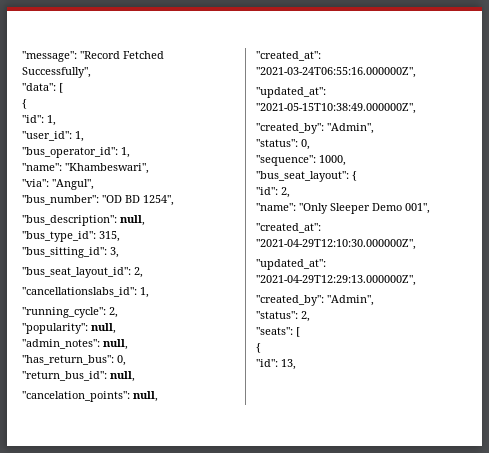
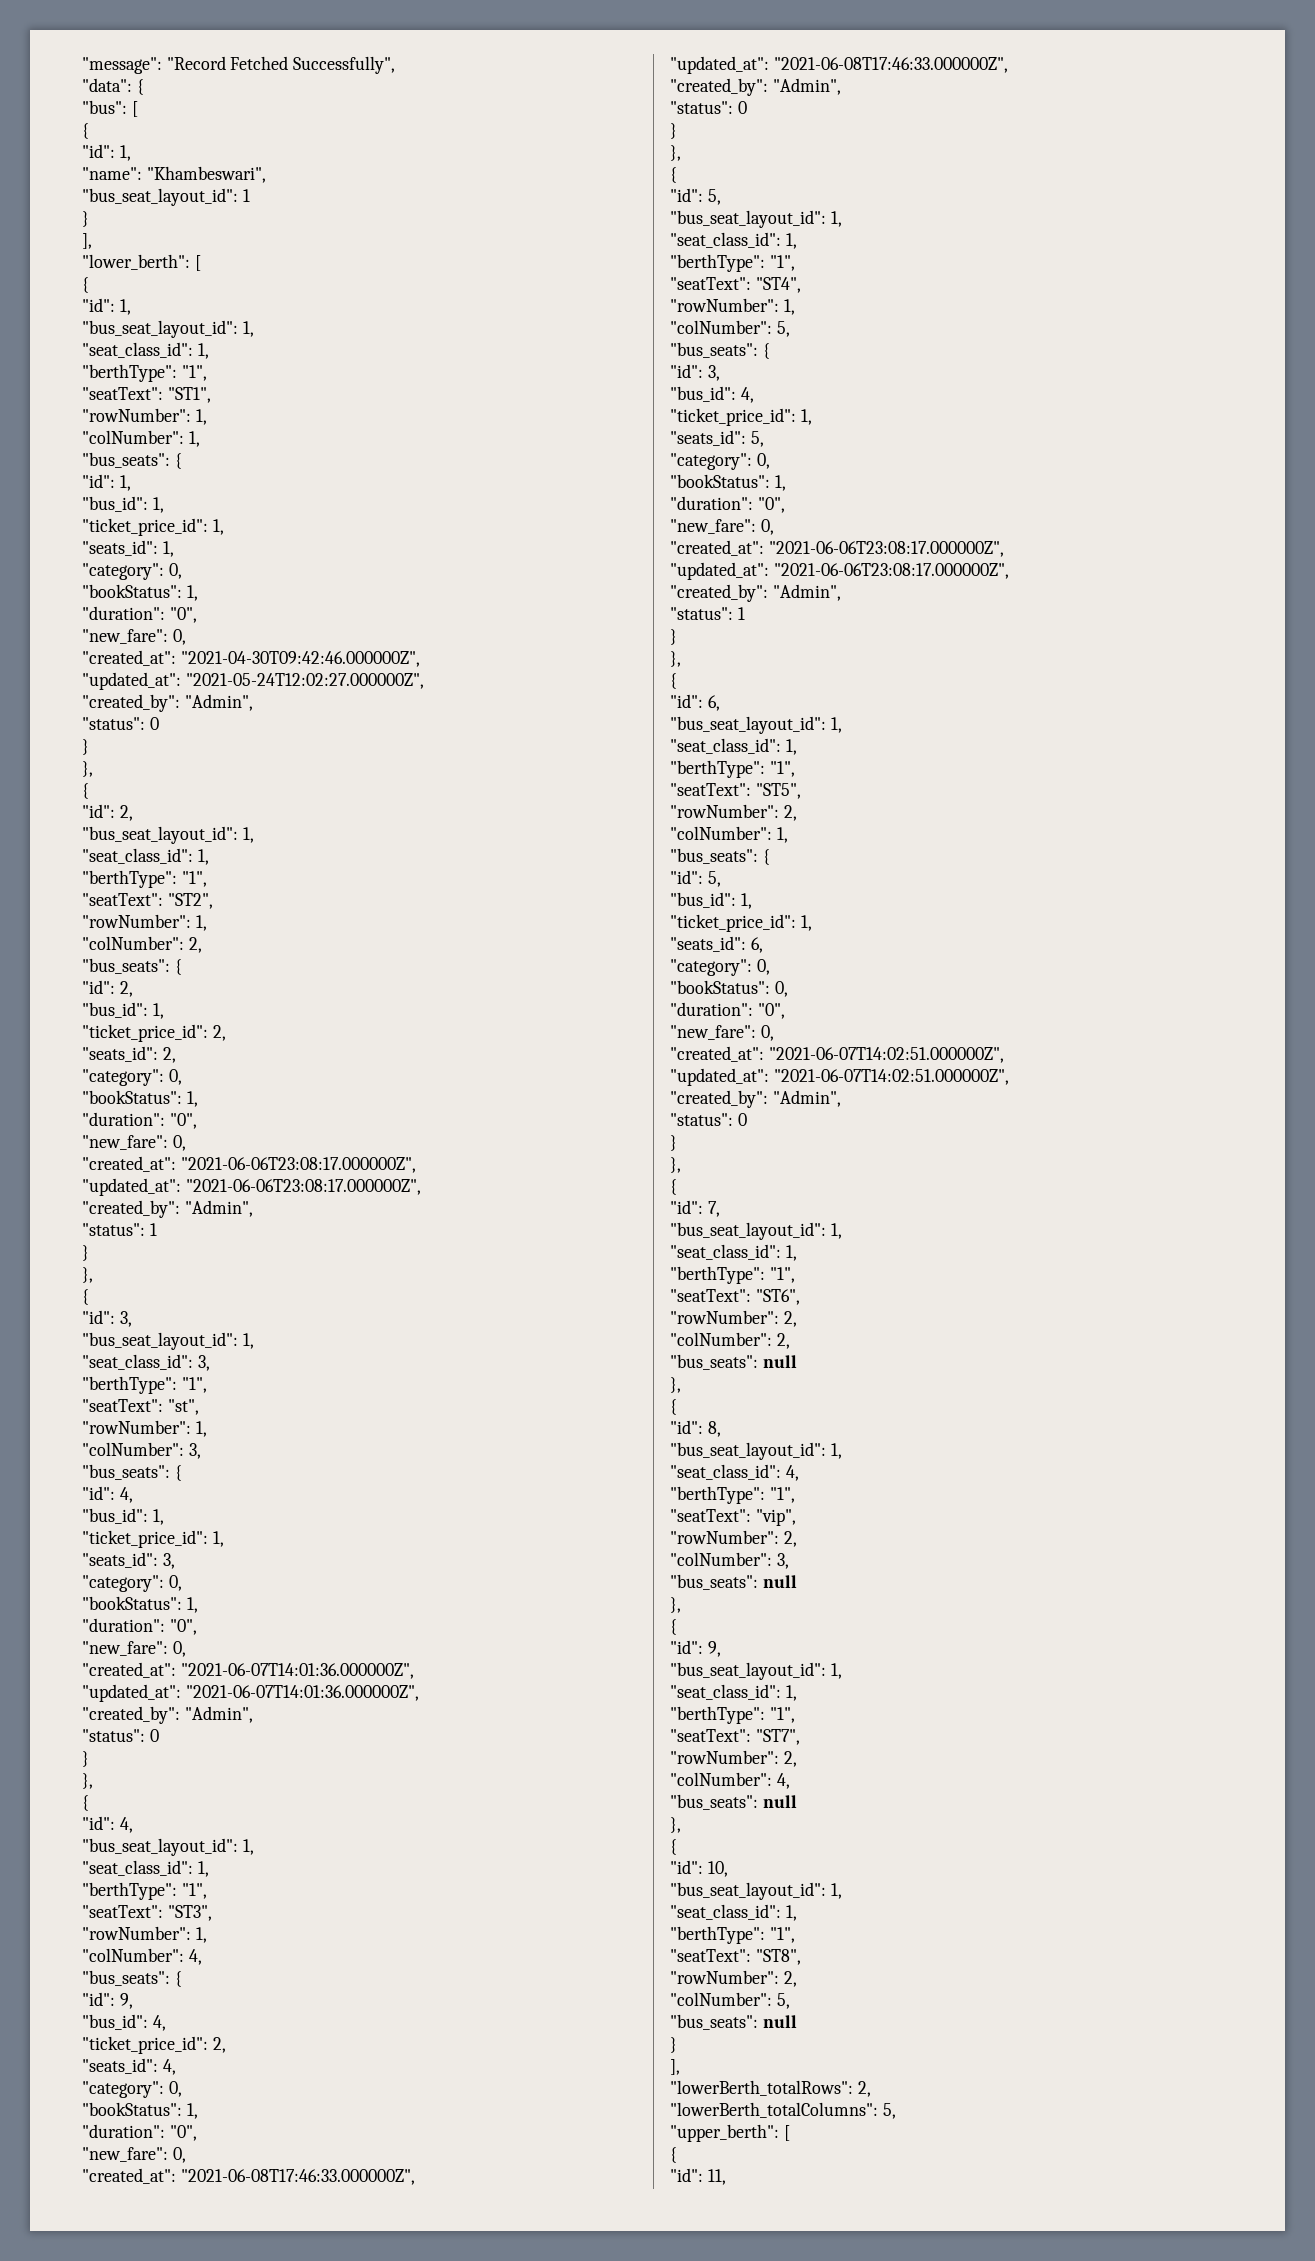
[59,83,63,93] [22,99,27,109] [22,115,56,126] [22,131,84,142] [22,147,130,158] [22,163,149,174] [22,179,94,190] [22,195,174,206] [22,215,145,226] [22,231,120,242] [22,247,119,258] [22,267,143,278] [22,287,149,298] [22,307,118,318] [22,323,116,334] [22,339,128,350] [22,355,126,366] [22,371,135,382] [22,391,158,402] [256,51,321,61] [256,67,416,78] [256,87,326,98] [256,103,416,114] [256,123,374,134] [256,139,310,150] [256,155,346,166] [256,171,357,182] [256,187,290,198] [256,203,430,214] [256,223,321,233] [256,239,416,250] [256,259,326,270] [256,275,416,286] [256,295,374,306] [256,311,310,322] [256,327,300,337] [256,343,261,353] [256,359,296,370] [ // { // "id": 1, // "user_id": 1, // "bus_operator_id": 1, // "name": "Khambeswari", // "via": "Angul", // "bus_number": "OD BD 1254", // "bus_description": null, // "bus_type_id": 315, // "bus_sitting_id": 3, // "bus_seat_layout_id": 2, // "cancellationslabs_id": 1, // "running_cycle": 2, // "popularity": null, // "admin_notes": null, // "has_return_bus": 0, // "return_bus_id": null, // "cancelation_points": null, // "created_at": "2021-03-24T06:55:16.000000Z", // "updated_at": "2021-05-15T10:38:49.000000Z", // "created_by": "Admin", // "status": 0, // "sequence": 1000, // "bus_seat_layout": { // "id": 2, // "name": "Only Sleeper Demo 001", // "created_at": "2021-04-29T12:10:30.000000Z", // "updated_at": "2021-04-29T12:29:13.000000Z", // "created_by": "Admin", // "status": 2, // "seats": [ // { // "id": 13, -> [136,79,144,95] [82,100,138,117] [82,123,89,139] [82,144,131,161] [82,166,266,183] [82,188,250,206] [82,211,89,227] [82,233,92,249] [82,254,201,271] [82,277,89,293] [82,298,131,315] [82,320,254,338] [82,342,209,359] [82,364,207,382] [82,387,211,403] [82,408,207,425] [82,430,200,447] [82,452,182,469] [82,474,131,491] [82,496,164,513] [82,518,224,536] [82,540,174,557] [82,563,182,580] [82,584,198,601] [82,606,197,623] [82,629,186,645] [82,650,420,667] [82,672,424,690] [82,694,253,712] [82,717,159,730] [82,739,89,755] [82,761,93,777] [82,783,89,799] [82,804,133,821] [82,826,254,844] [82,848,209,865] [82,870,207,888] [82,893,213,909] [82,914,207,931] [82,936,202,953] [82,958,182,975] [82,980,133,997] [82,1002,164,1019] [82,1024,226,1042] [82,1046,176,1063] [82,1069,182,1086] [82,1090,198,1107] [82,1112,197,1129] [82,1135,186,1151] [82,1156,416,1173] [82,1178,421,1196] [82,1200,253,1218] [82,1223,157,1236] [82,1245,89,1261] [82,1267,93,1283] [82,1289,89,1305] [82,1310,132,1327] [82,1332,254,1350] [82,1354,210,1371] [82,1376,207,1394] [82,1399,199,1415] [82,1420,207,1437] [82,1442,201,1459] [82,1464,182,1481] [82,1486,133,1503] [82,1508,164,1525] [82,1530,224,1548] [82,1552,175,1569] [82,1575,182,1592] [82,1596,198,1613] [82,1618,197,1635] [82,1641,186,1657] [82,1662,414,1679] [82,1684,419,1702] [82,1706,253,1724] [82,1729,159,1742] [82,1751,89,1767] [82,1773,93,1789] [82,1795,89,1811] [82,1816,133,1833] [82,1838,254,1856] [82,1860,209,1877] [82,1882,207,1900] [82,1905,212,1921] [82,1926,207,1943] [82,1948,202,1965] [82,1970,182,1987] [82,1992,133,2009] [82,2014,166,2031] [82,2036,226,2054] [82,2058,176,2075] [82,2081,182,2098] [82,2102,198,2119] [82,2124,197,2141] [82,2147,186,2163] [82,2168,415,2185] [670,56,1008,74] [670,78,841,96] [670,101,747,114] [670,123,677,139] [670,145,681,161] [670,167,677,183] [670,188,721,205] [670,210,842,228] [670,232,797,249] [670,254,795,272] [670,277,801,293] [670,298,795,315] [670,320,790,337] [670,342,770,359] [670,364,720,381] [670,386,754,403] [670,408,812,426] [670,430,764,447] [670,453,770,470] [670,474,786,491] [670,496,785,513] [670,519,774,535] [670,540,1004,557] [670,562,1009,580] [670,584,841,602] [670,607,745,620] [670,629,677,645] [670,651,681,667] [670,673,677,689] [670,694,720,711] [670,716,842,734] [670,738,797,755] [670,760,795,778] [670,783,801,799] [670,804,797,821] [670,826,788,843] [670,848,770,865] [670,870,721,887] [670,892,752,909] [670,914,812,932] [670,936,763,953] [670,959,770,976] [670,980,788,997] [670,1002,785,1019] [670,1025,774,1041] [670,1046,1004,1063] [670,1068,1009,1086] [670,1090,841,1108] [670,1113,747,1126] [670,1135,677,1151] [670,1157,681,1173] [670,1179,677,1195] [670,1200,720,1217] [670,1222,842,1240] [670,1244,797,1261] [670,1266,795,1284] [670,1289,800,1305] [670,1310,797,1327] [670,1332,790,1349] [670,1354,797,1370] [670,1377,681,1393] [670,1399,677,1415] [670,1420,721,1437] [670,1442,842,1460] [670,1464,799,1481] [670,1486,795,1504] [670,1509,796,1526] [670,1530,797,1547] [670,1552,789,1569] [670,1574,797,1590] [670,1597,681,1613] [670,1619,677,1635] [670,1640,721,1657] [670,1662,842,1680] [670,1684,797,1701] [670,1706,795,1724] [670,1729,800,1745] [670,1750,797,1767] [670,1772,790,1789] [670,1794,797,1810] [670,1817,681,1833] [670,1839,677,1855] [670,1860,728,1877] [670,1882,842,1900] [670,1904,797,1921] [670,1926,795,1944] [670,1949,801,1965] [670,1970,797,1987] [670,1992,790,2009] [670,2014,797,2030] [670,2037,677,2053] [670,2059,680,2075] [670,2080,871,2097] [670,2102,896,2119] [670,2124,790,2142] [670,2147,677,2163] [670,2168,726,2185] { // "bus": [ // { // "id": 1, // "name": "Khambeswari", // "bus_seat_layout_id": 1 // } // ], // "lower_berth": [ // { // "id": 1, // "bus_seat_layout_id": 1, // "seat_class_id": 1, // "berthType": "1", // "seatText": "ST1", // "rowNumber": 1, // "colNumber": 1, // "bus_seats": { // "id": 1, // "bus_id": 1, // "ticket_price_id": 1, // "seats_id": 1, // "category": 0, // "bookStatus": 1, // "duration": "0", // "new_fare": 0, // "created_at": "2021-04-30T09:42:46.000000Z", // "updated_at": "2021-05-24T12:02:27.000000Z", // "created_by": "Admin", // "status": 0 // } // }, // { // "id": 2, // "bus_seat_layout_id": 1, // "seat_class_id": 1, // "berthType": "1", // "seatText": "ST2", // "rowNumber": 1, // "colNumber": 2, // "bus_seats": { // "id": 2, // "bus_id": 1, // "ticket_price_id": 2, // "seats_id": 2, // "category": 0, // "bookStatus": 1, // "duration": "0", // "new_fare": 0, // "created_at": "2021-06-06T23:08:17.000000Z", // "updated_at": "2021-06-06T23:08:17.000000Z", // "created_by": "Admin", // "status": 1 // } // }, // { // "id": 3, // "bus_seat_layout_id": 1, // "seat_class_id": 3, // "berthType": "1", // "seatText": "st", // "rowNumber": 1, // "colNumber": 3, // "bus_seats": { // "id": 4, // "bus_id": 1, // "ticket_price_id": 1, // "seats_id": 3, // "category": 0, // "bookStatus": 1, // "duration": "0", // "new_fare": 0, // "created_at": "2021-06-07T14:01:36.000000Z", // "updated_at": "2021-06-07T14:01:36.000000Z", // "created_by": "Admin", // "status": 0 // } // }, // { // "id": 4, // "bus_seat_layout_id": 1, // "seat_class_id": 1, // "berthType": "1", // "seatText": "ST3", // "rowNumber": 1, // "colNumber": 4, // "bus_seats": { // "id": 9, // "bus_id": 4, // "ticket_price_id": 2, // "seats_id": 4, // "category": 0, // "bookStatus": 1, // "duration": "0", // "new_fare": 0, // "created_at": "2021-06-08T17:46:33.000000Z", // "updated_at": "2021-06-08T17:46:33.000000Z", // "created_by": "Admin", // "status": 0 // } // }, // { // "id": 5, // "bus_seat_layout_id": 1, // "seat_class_id": 1, // "berthType": "1", // "seatText": "ST4", // "rowNumber": 1, // "colNumber": 5, // "bus_seats": { // "id": 3, // "bus_id": 4, // "ticket_price_id": 1, // "seats_id": 5, // "category": 0, // "bookStatus": 1, // "duration": "0", // "new_fare": 0, // "created_at": "2021-06-06T23:08:17.000000Z", // "updated_at": "2021-06-06T23:08:17.000000Z", // "created_by": "Admin", // "status": 1 // } // }, // { // "id": 6, // "bus_seat_layout_id": 1, // "seat_class_id": 1, // "berthType": "1", // "seatText": "ST5", // "rowNumber": 2, // "colNumber": 1, // "bus_seats": { // "id": 5, // "bus_id": 1, // "ticket_price_id": 1, // "seats_id": 6, // "category": 0, // "bookStatus": 0, // "duration": "0", // "new_fare": 0, // "created_at": "2021-06-07T14:02:51.000000Z", // "updated_at": "2021-06-07T14:02:51.000000Z", // "created_by": "Admin", // "status": 0 // } // }, // { // "id": 7, // "bus_seat_layout_id": 1, // "seat_class_id": 1, // "berthType": "1", // "seatText": "ST6", // "rowNumber": 2, // "colNumber": 2, // "bus_seats": null // }, // { // "id": 8, // "bus_seat_layout_id": 1, // "seat_class_id": 4, // "berthType": "1", // "seatText": "vip", // "rowNumber": 2, // "colNumber": 3, // "bus_seats": null // }, // { // "id": 9, // "bus_seat_layout_id": 1, // "seat_class_id": 1, // "berthType": "1", // "seatText": "ST7", // "rowNumber": 2, // "colNumber": 4, // "bus_seats": null // }, // { // "id": 10, // "bus_seat_layout_id": 1, // "seat_class_id": 1, // "berthType": "1", // "seatText": "ST8", // "rowNumber": 2, // "colNumber": 5, // "bus_seats": null // } // ], // "lowerBerth_totalRows": 2, // "lowerBerth_totalColumns": 5, // "upper_berth": [ // { // "id": 11,

